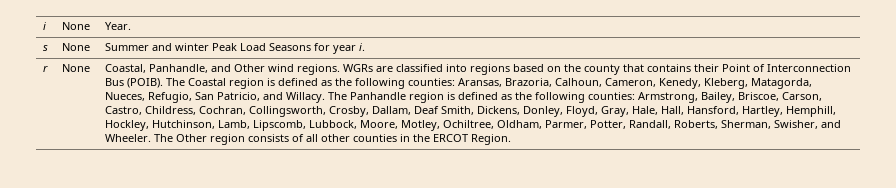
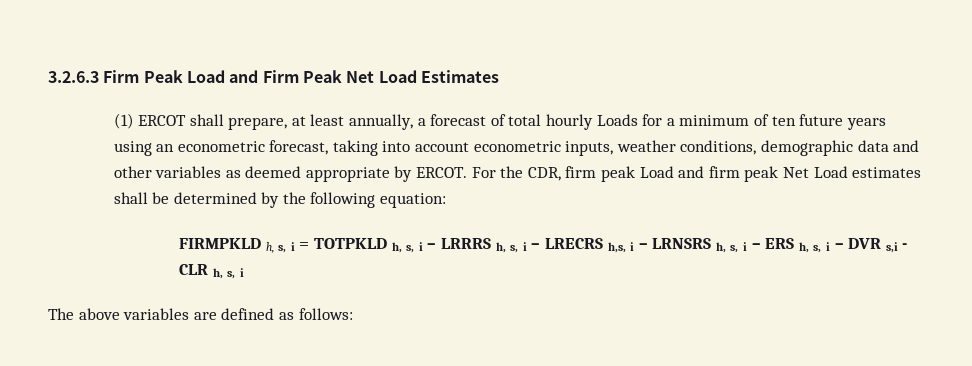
[42,22,46,30] [61,22,90,30] [104,22,131,30] [42,45,48,51] [61,43,90,51] [104,43,365,54] [42,65,48,72] [61,64,90,72] [104,64,851,75] [104,78,812,89] [104,92,822,103] [104,106,836,117] [104,120,841,131] [104,134,511,145] i | None | Year. // s | None | Summer and winter Peak Load Seasons for year i. // r | None | Coastal, Panhandle, and Other wind regions. WGRs are classified into regions based on the county that contains their Point of Interconnection Bus (POIB). The Coastal region is defined as the following counties: Aransas, Brazoria, Calhoun, Cameron, Kenedy, Kleberg, Matagorda, Nueces, Refugio, San Patricio, and Willacy. The Panhandle region is defined as the following counties: Armstrong, Bailey, Briscoe, Carson, Castro, Childress, Cochran, Collingsworth, Crosby, Dallam, Deaf Smith, Dickens, Donley, Floyd, Gray, Hale, Hall, Hansford, Hartley, Hemphill, Hockley, Hutchinson, Lamb, Lipscomb, Lubbock, Moore, Motley, Ochiltree, Oldham, Parmer, Potter, Randall, Roberts, Sherman, Swisher, and Wheeler. The Other region consists of all other counties in the ERCOT Region. -> [48,70,499,83] [113,113,886,130] [113,140,920,156] [113,166,922,182] [113,192,447,208] [179,238,908,253] [179,264,244,279] [48,308,353,320] 3.2.6.3 Firm Peak Load and Firm Peak Net Load Estimates // (1) ERCOT shall prepare, at least annually, a forecast of total hourly Loads for a minimum of ten future years using an econometric forecast, taking into account econometric inputs, weather conditions, demographic data and other variables as deemed appropriate by ERCOT. For the CDR, firm peak Load and firm peak Net Load estimates shall be determined by the following equation: // FIRMPKLD h, s, i = TOTPKLD h, s, i – LRRRS h, s, i – LRECRS h,s, i – LRNSRS h, s, i – ERS h, s, i – DVR s,i - CLR h, s, i // The above variables are defined as follows:

